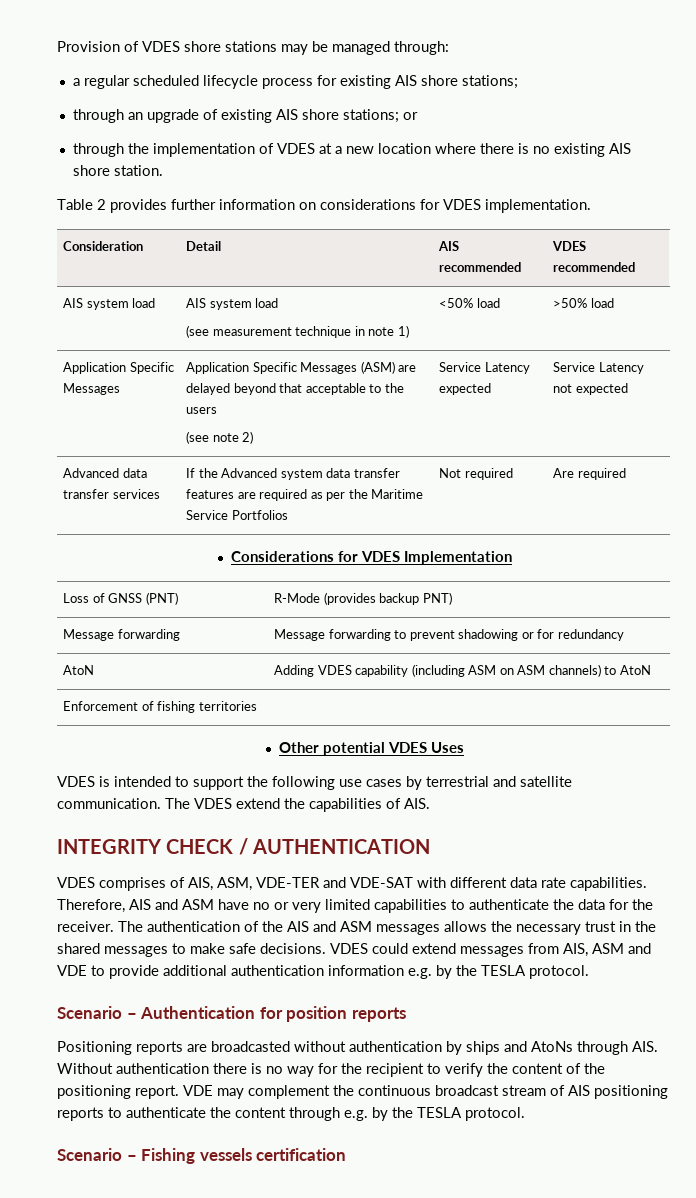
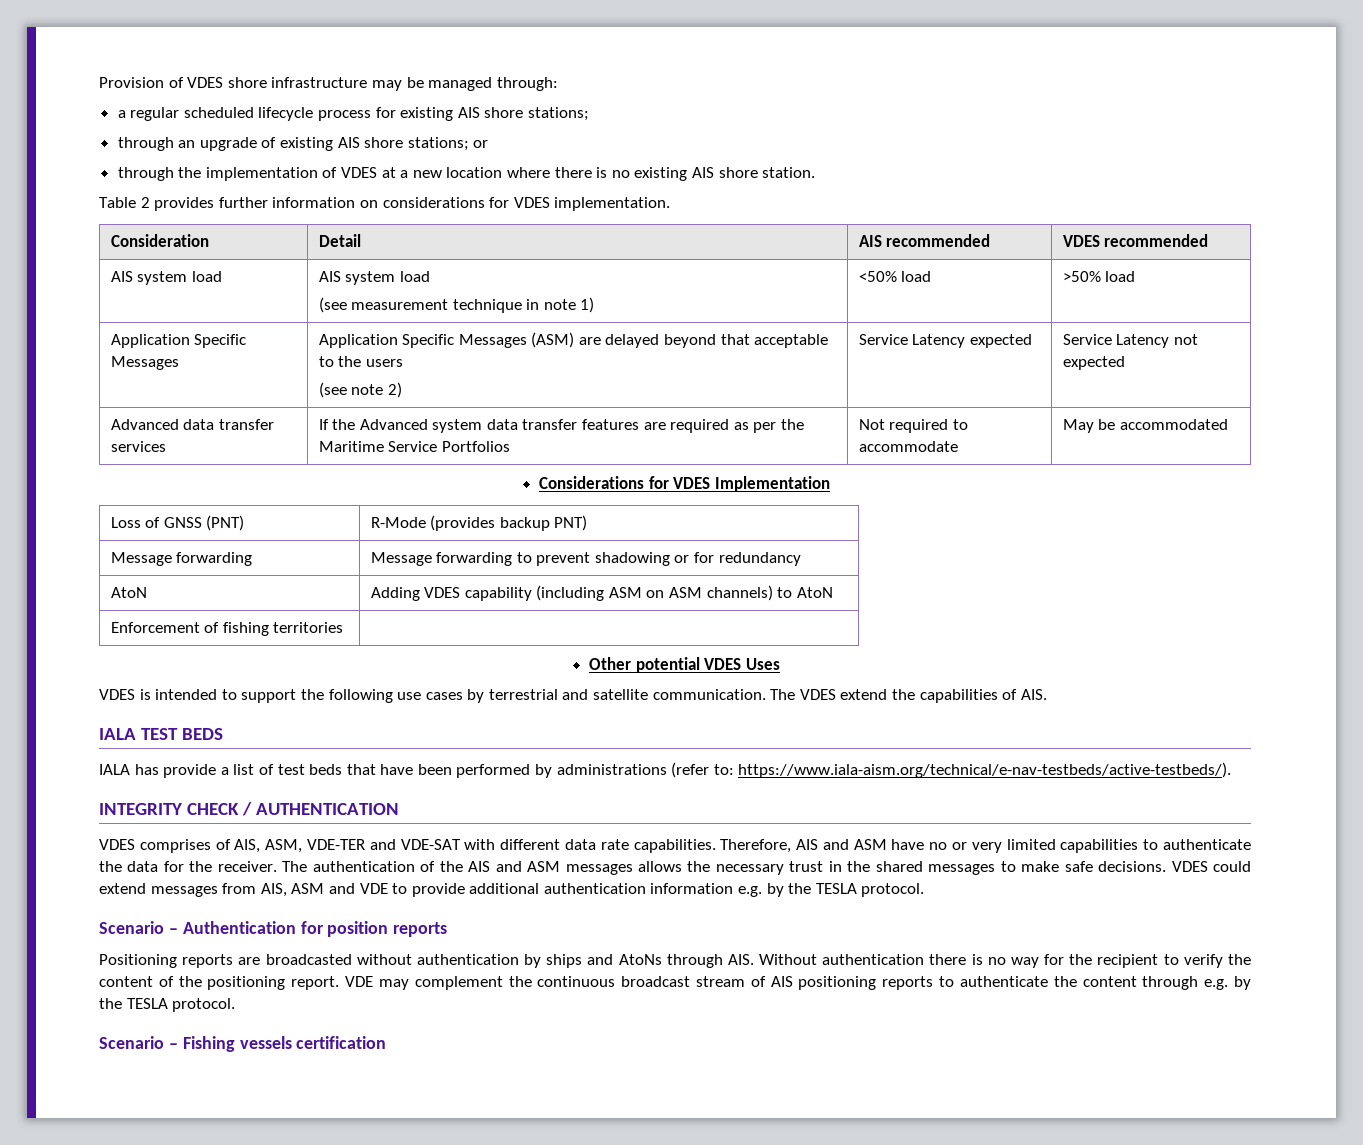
[225,41,277,52] stations -> [271,77,368,88] infrastructure
[553,468,626,480] | Are required -> [952,419,968,430] [858,441,958,452] [1062,419,1228,433] to accommodate | May be accommodated
(430, 803) none -> [99,728,223,740] [99,762,1232,778] // IALA TEST BEDS // IALA has provide a list of test beds that have been performed by administrations (refer to: https://www.iala-aism.org/technical/e-nav-testbeds/active-testbeds/).

